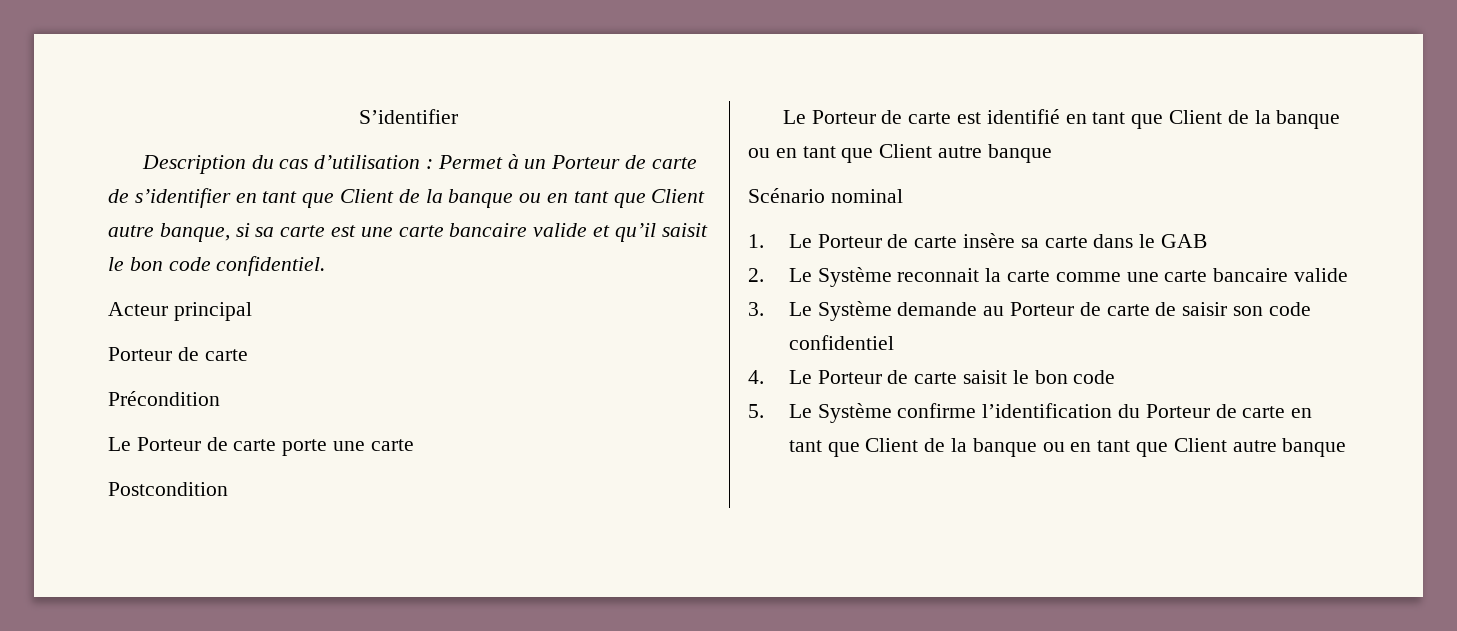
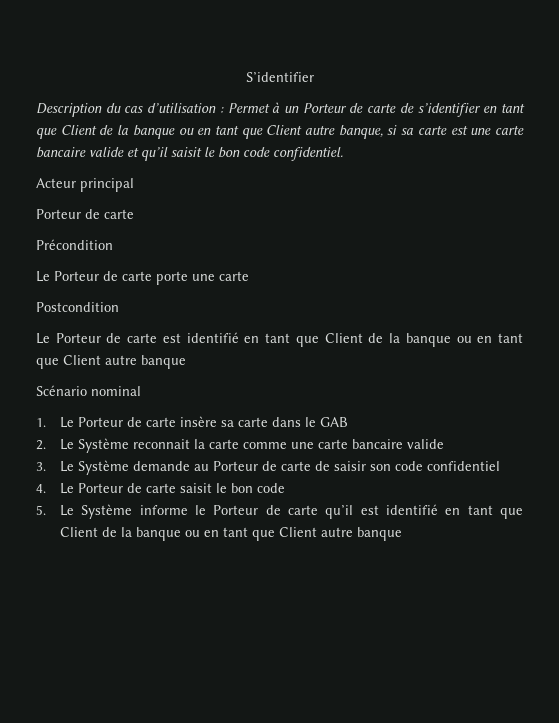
[897,403,1286,418] confirme l’identification du Porteur de carte -> [139,504,438,519] informe le Porteur de carte qu’il est identifié

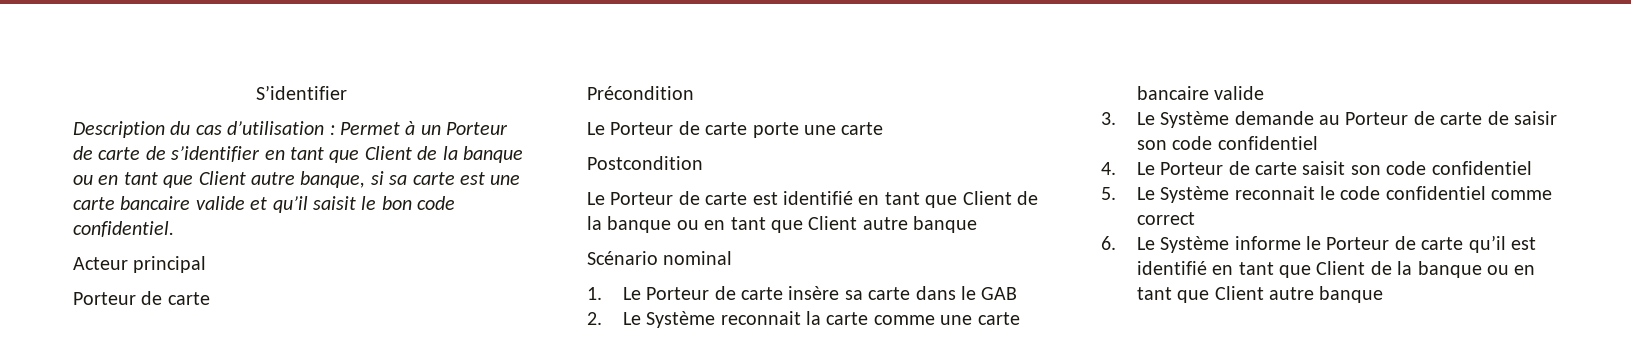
[215,483,285,493] [36,505,46,515] le bon code // 5. -> [1350,161,1532,175] [1101,186,1553,203] [1136,212,1195,225] [1101,236,1116,250] son code confidentiel // 5. Le Système reconnait le code confidentiel comme correct // 6.

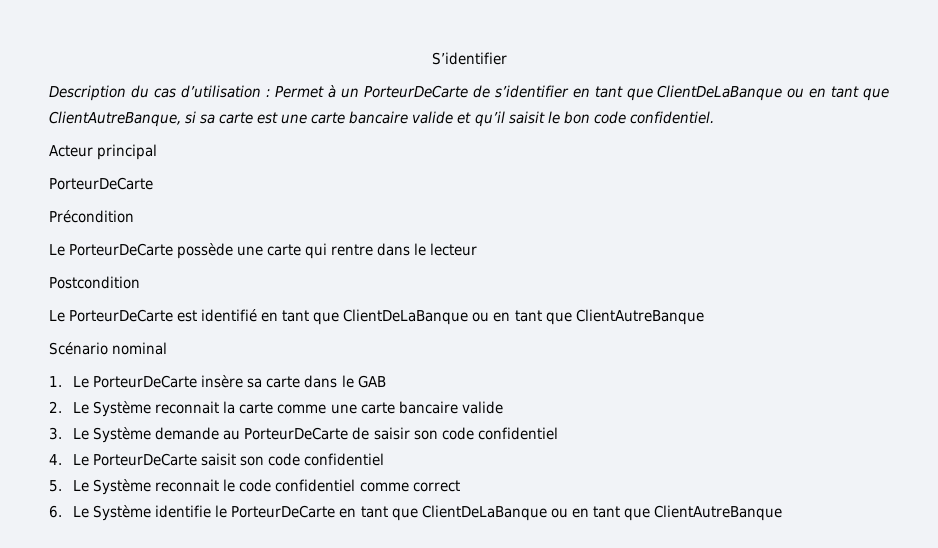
[446,122,509,135] [73,146,141,160] Porteur de carte -> [364,85,469,98] PorteurDeCarte
[364,146,523,163] [73,171,366,188] Client de la banque ou en tant que Client autre banque, -> [657,85,890,101] [49,111,181,127] ClientDeLaBanque ou en tant que ClientAutreBanque,
[73,291,210,305] Porteur de carte -> [49,177,153,190] PorteurDeCarte
[610,121,884,138] Porteur de carte porte une carte -> [69,243,478,259] PorteurDeCarte possède une carte qui rentre dans le lecteur
[610,191,1038,208] [587,216,978,233] Porteur de carte est identifié en tant que Client de la banque ou en tant que Client autre banque -> [69,309,704,325] PorteurDeCarte est identifié en tant que ClientDeLaBanque ou en tant que ClientAutreBanque
[646,286,784,300] Porteur de carte -> [93,375,198,388] PorteurDeCarte
[1345,111,1483,125] Porteur de carte -> [244,427,349,440] PorteurDeCarte
[1160,161,1298,175] Porteur de carte -> [93,453,198,466] PorteurDeCarte
[1234,235,1537,253] [1136,261,1536,278] [1136,286,1384,303] informe le Porteur de carte qu’il est identifié en tant que Client de la banque ou en tant que Client autre banque -> [155,505,782,521] identifie le PorteurDeCarte en tant que ClientDeLaBanque ou en tant que ClientAutreBanque

